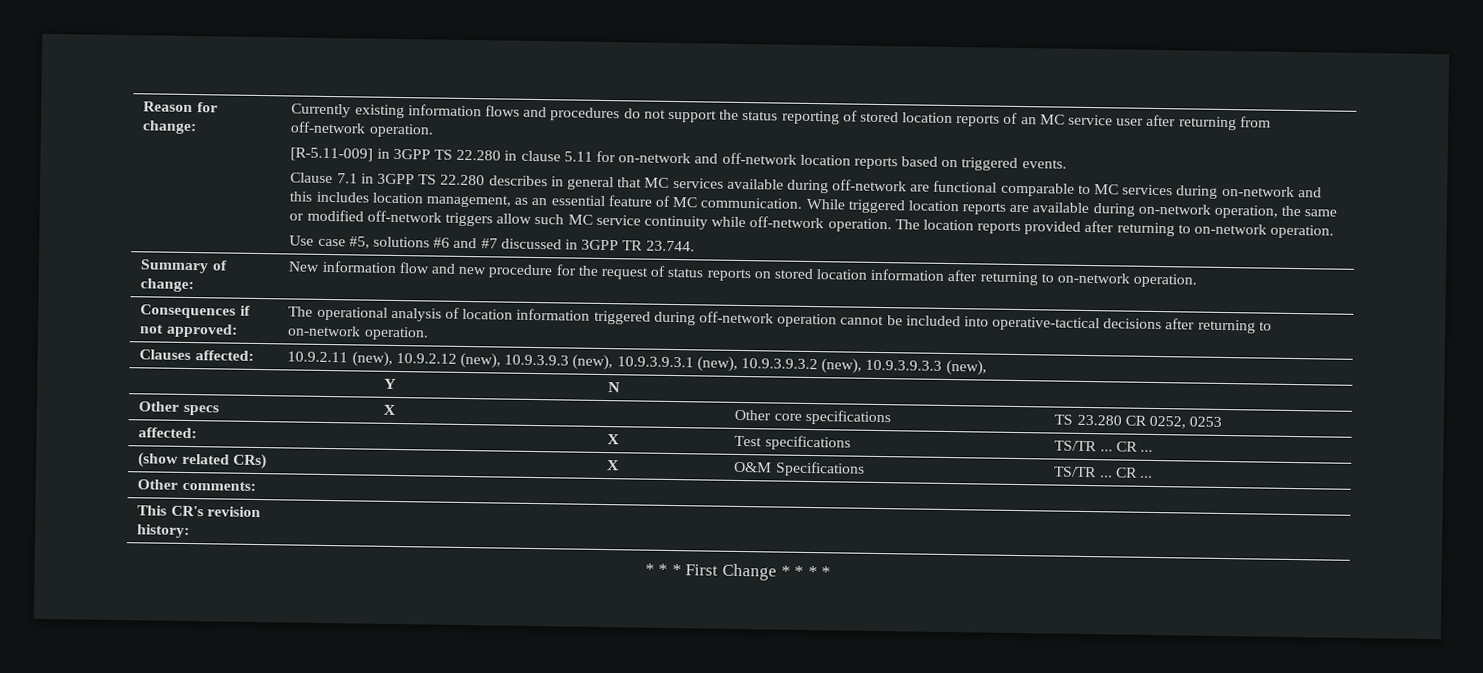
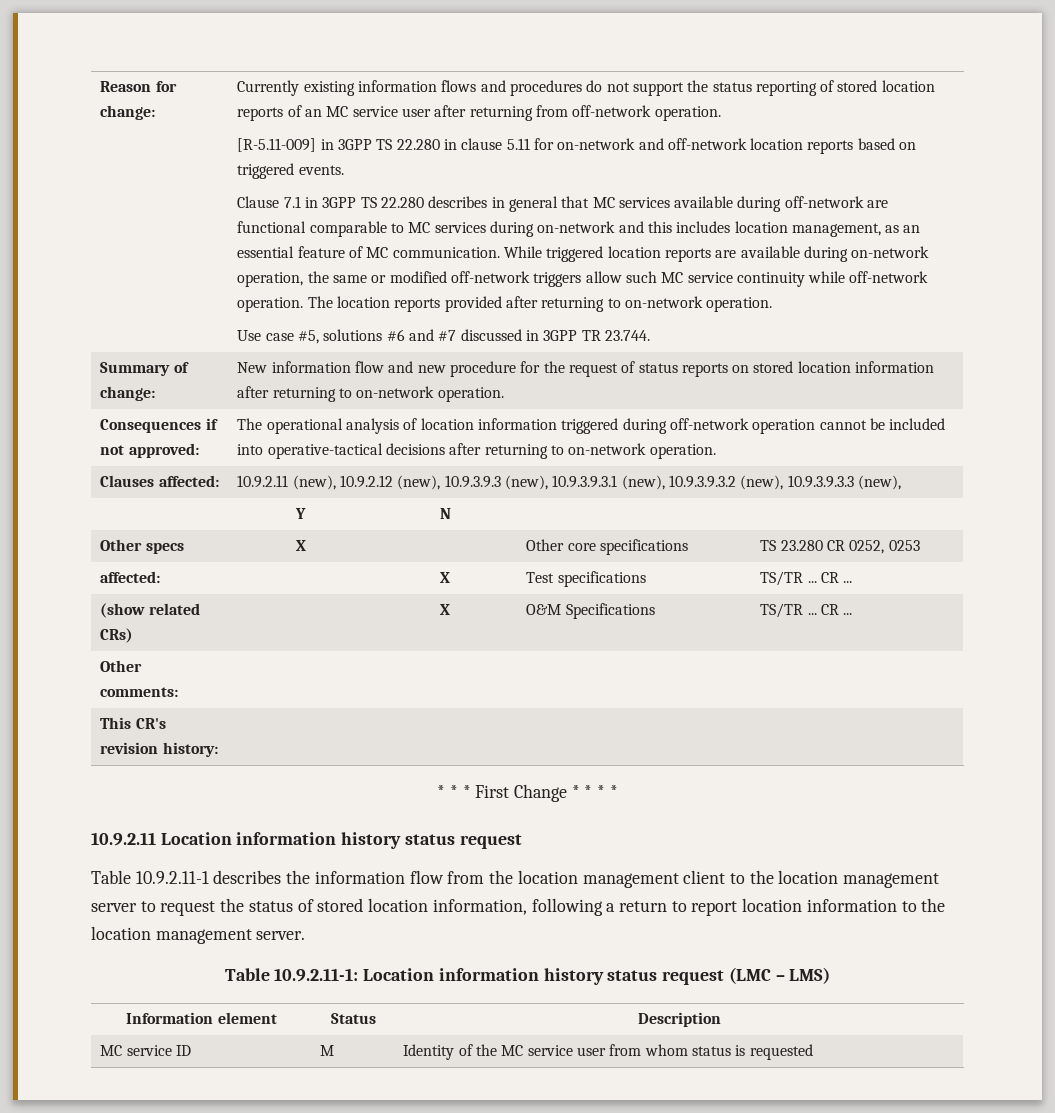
(832, 572) none -> [91,832,522,849] [91,870,940,888] [91,898,946,916] [91,926,306,944] [224,967,831,985] [126,1012,277,1024] [330,1013,376,1024] [637,1012,721,1027] [100,1045,191,1056] [320,1045,335,1056] [403,1044,813,1060] // 10.9.2.11 Location information history status request // Table 10.9.2.11-1 describes the information flow from the location management client to the location management server to request the status of stored location information, following a return to report location information to the location management server. // Table 10.9.2.11-1: Location information history status request (LMC – LMS) // Information element | Status | Description // MC service ID | M | Identity of the MC service user from whom status is requested

